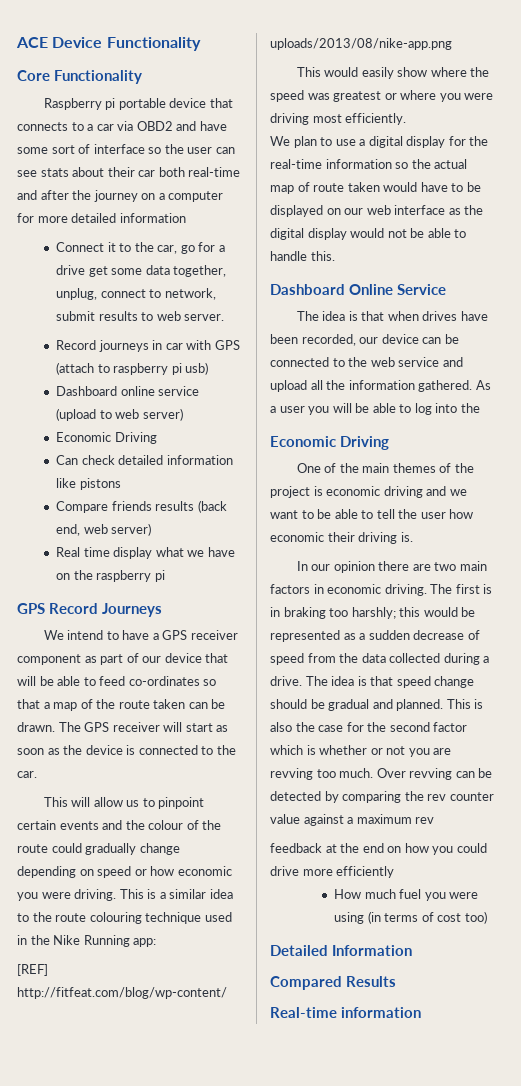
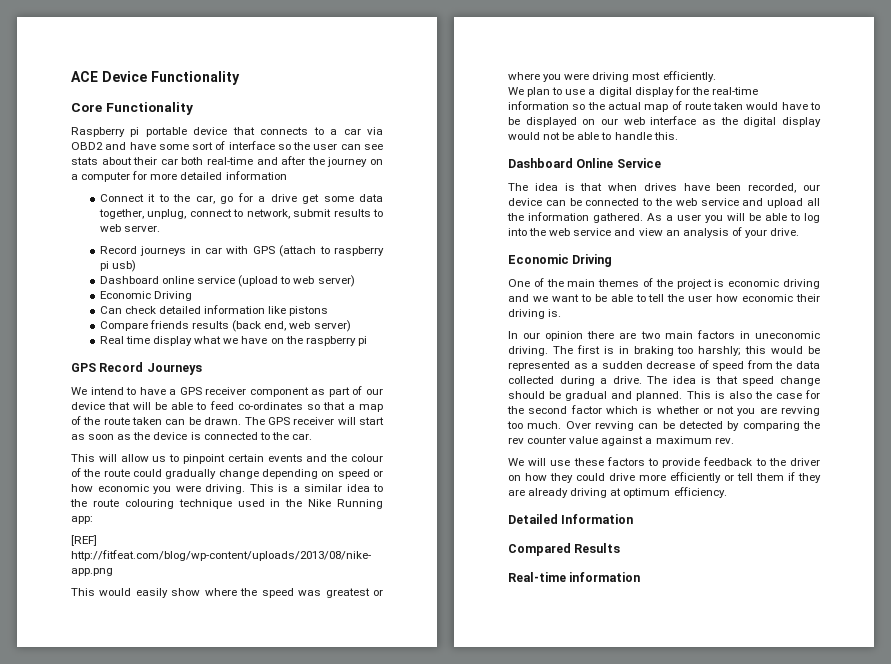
(480, 408) none -> [549,227,800,238] web service and view an analysis of your drive.
[327,584,382,594] economic -> [755,331,820,339] uneconomic
[415,817,435,824] [270,843,384,853] rev // feedback at the end -> [714,437,734,444] [508,457,820,468] rev. // We will use these factors to provide feedback to the driver
[432,846,454,855] you -> [550,473,573,483] they
[333,889,479,901] [333,911,487,924] // How much fuel you were using (in terms of cost too) -> [724,472,821,483] [508,487,727,498] or tell them if they are already driving at optimum efficiency.

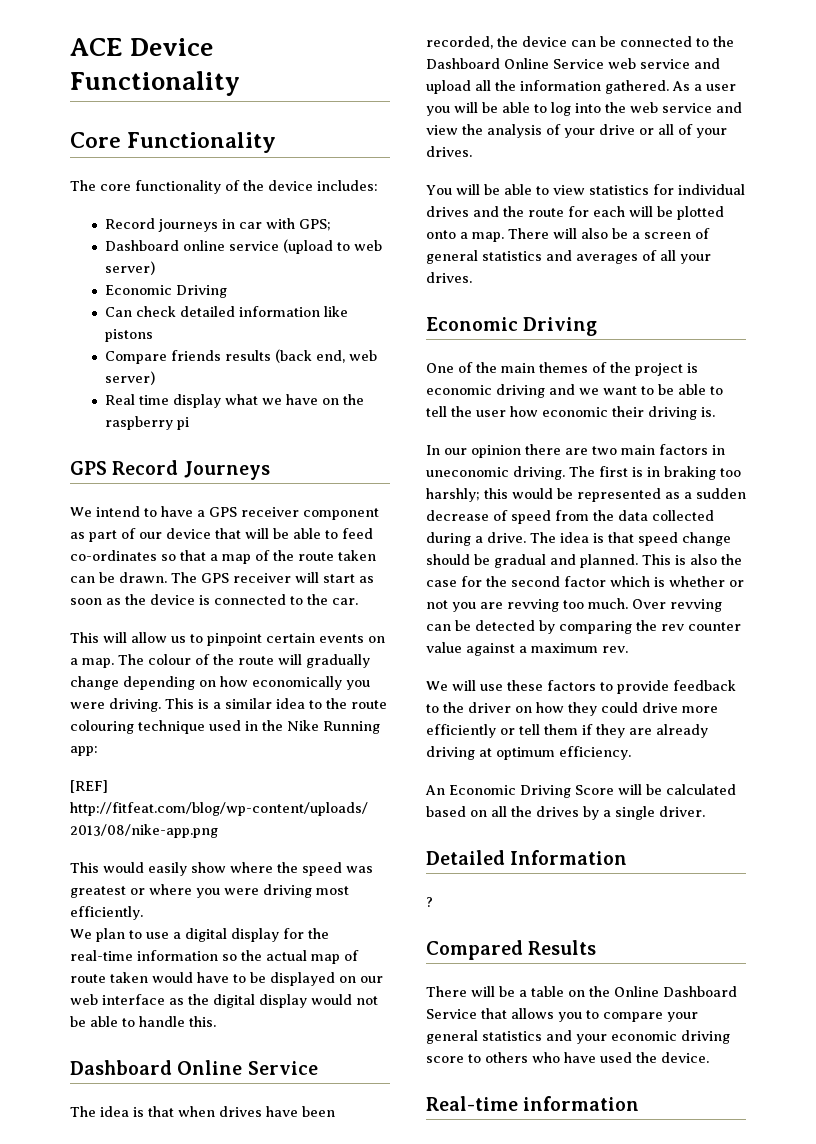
[71,127,384,137] [71,141,383,150] [71,156,383,167] [71,171,287,182] [99,193,383,204] [98,209,383,219] [99,224,161,232] Raspberry pi portable device that connects to a car via OBD2 and have some sort of interface so the user can see stats about their car both real-time and after the journey on a computer for more detailed information // Connect it to the car, go for a drive get some data together, unplug, connect to network, submit results to web server. -> [70,180,378,194] The core functionality of the device includes:
[252,245,384,257] [99,260,137,272] GPS (attach to raspberry pi usb) -> [299,219,332,231] GPS;
[306,454,348,462] and the -> [368,636,385,643] [70,654,144,668] on a map. The
[133,469,162,477] could -> [278,654,302,665] will
[337,469,383,479] [71,484,149,492] speed or how economic -> [220,676,342,690] how economically
[803,184,820,191] our -> [497,36,518,47] the
(672, 202) none -> [426,58,604,69] Dashboard Online Service
[665,230,680,236] an -> [462,124,483,135] the
[770,228,800,236] drive. -> [599,124,727,138] [426,146,472,157] [426,184,745,195] [426,206,724,220] [426,228,710,242] [426,250,711,264] [426,272,472,283] drive or all of your drives. // You will be able to view statistics for individual drives and the route for each will be plotted onto a map. There will also be a screen of general statistics and averages of all your drives.
(727, 492) none -> [425,784,736,798] [426,806,705,820] // An Economic Driving Score will be calculated based on all the drives by a single driver.
(634, 519) none -> [426,897,433,907] // ?
(621, 548) none -> [426,986,737,997] [426,1008,698,1022] [426,1030,730,1044] [426,1052,709,1063] // There will be a table on the Online Dashboard Service that allows you to compare your general statistics and your economic driving score to others who have used the device.

